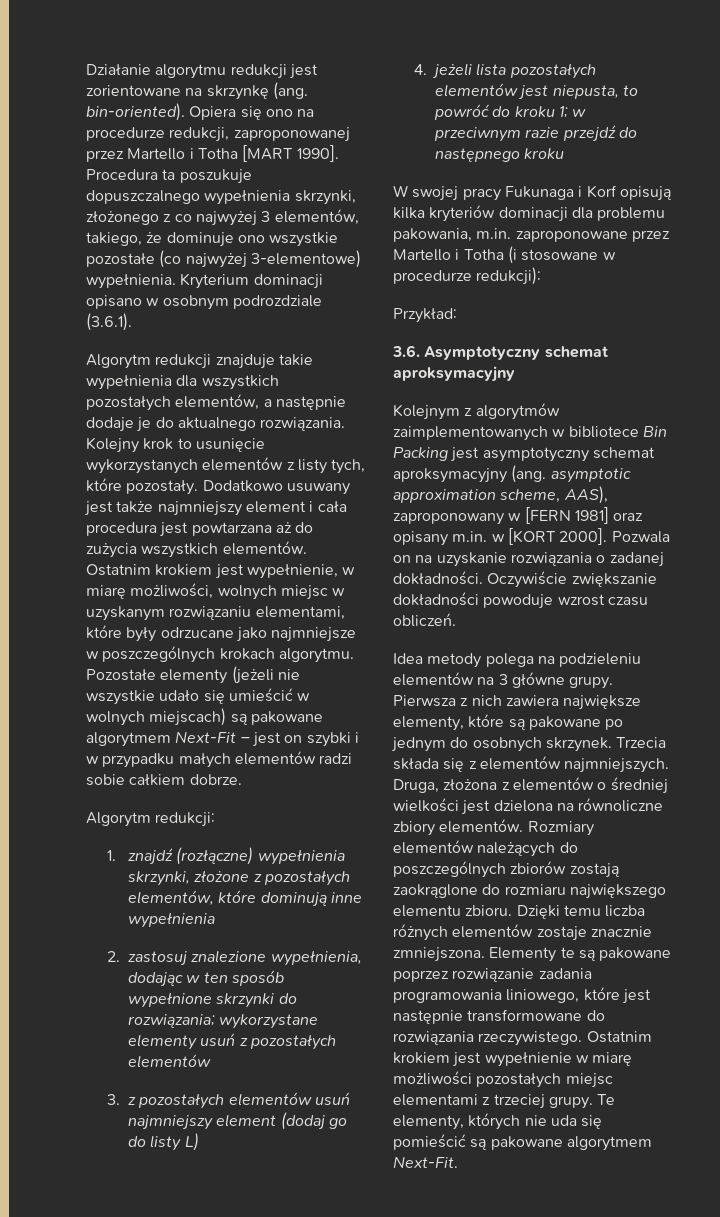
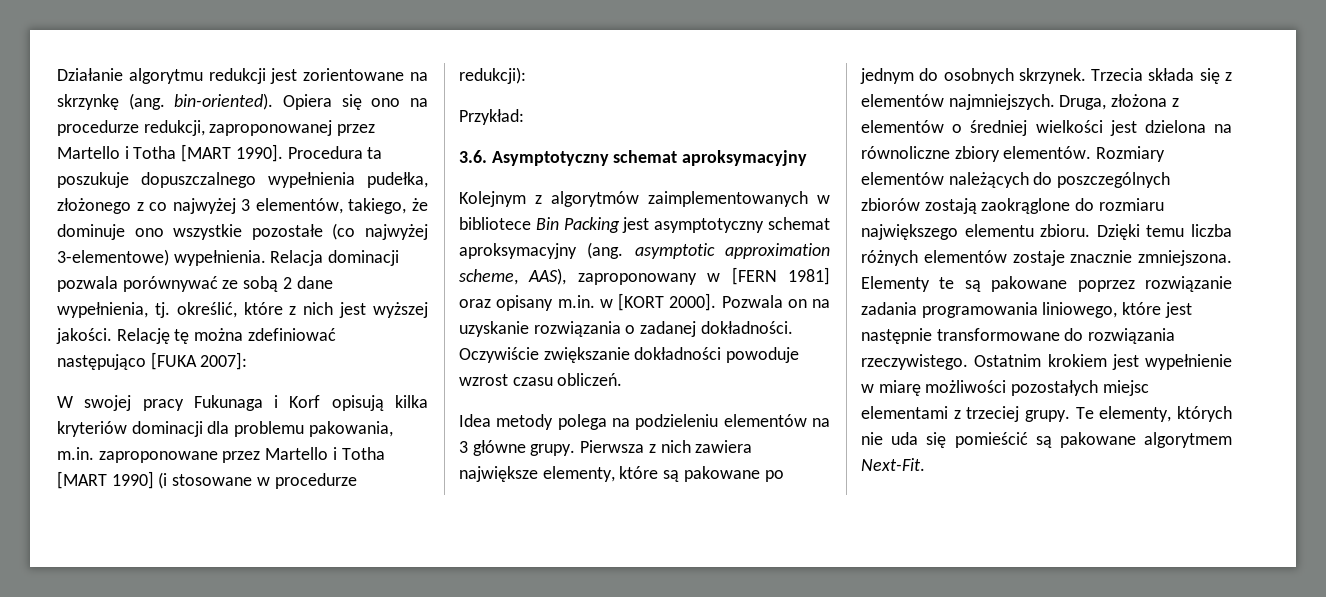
[294,190,356,205] skrzynki, -> [367,172,428,188] pudełka,
[180,273,323,289] [86,295,322,310] [86,313,132,331] [86,354,313,369] [86,375,279,390] [86,394,346,411] [86,417,346,432] [86,437,265,453] [86,457,366,474] [86,478,350,495] [84,501,347,516] [86,522,314,537] [86,541,307,558] [86,564,356,579] [86,583,346,600] [86,606,345,621] [86,625,357,642] [86,646,354,663] [86,666,300,684] [86,688,311,705] [86,708,323,726] [86,731,359,747] [86,751,353,768] [86,774,242,786] [86,812,216,827] [106,847,345,865] [127,870,350,886] [127,890,362,907] [127,912,215,928] [106,950,362,966] [127,970,284,987] [127,992,297,1008] [127,1014,319,1029] [127,1033,336,1050] [127,1054,211,1068] [106,1092,350,1109] [127,1112,347,1130] [127,1133,199,1151] [413,63,596,79] [434,83,638,100] [433,104,587,120] [433,125,637,142] [434,148,565,162] Kryterium dominacji opisano w osobnym podrozdziale (3.6.1). // Algorytm redukcji znajduje takie wypełnienia dla wszystkich pozostałych elementów, a następnie dodaje je do aktualnego rozwiązania. Kolejny krok to usunięcie wykorzystanych elementów z listy tych, które pozostały. Dodatkowo usuwany jest także najmniejszy element i cała procedura jest powtarzana aż do zużycia wszystkich elementów. Ostatnim krokiem jest wypełnienie, w miarę możliwości, wolnych miejsc w uzyskanym rozwiązaniu elementami, które były odrzucane jako najmniejsze w poszczególnych krokach algorytmu. Pozostałe elementy (jeżeli nie wszystkie udało się umieścić w wolnych miejscach) są pakowane algorytmem Next-Fit – jest on szybki i w przypadku małych elementów radzi sobie całkiem dobrze. // Algorytm redukcji: // 1. znajdź (rozłączne) wypełnienia skrzynki, złożone z pozostałych elementów, które dominują inne wypełnienia // 2. zastosuj znalezione wypełnienia, dodając w ten sposób wypełnione skrzynki do rozwiązania; wykorzystane elementy usuń z pozostałych elementów // 3. z pozostałych elementów usuń najmniejszy element (dodaj go do listy L) // 4. jeżeli lista pozostałych elementów jest niepusta, to powróć do kroku 1; w przeciwnym razie przejdź do następnego kroku -> [270,250,400,266] [57,276,333,292] [57,302,428,318] [56,328,336,344] [57,352,248,370] Relacja dominacji pozwala porównywać ze sobą 2 dane wypełnienia, tj. określić, które z nich jest wyższej jakości. Relację tę można zdefiniować następująco [FUKA 2007]:
(504, 254) none -> [57,471,154,489] [MART 1990]

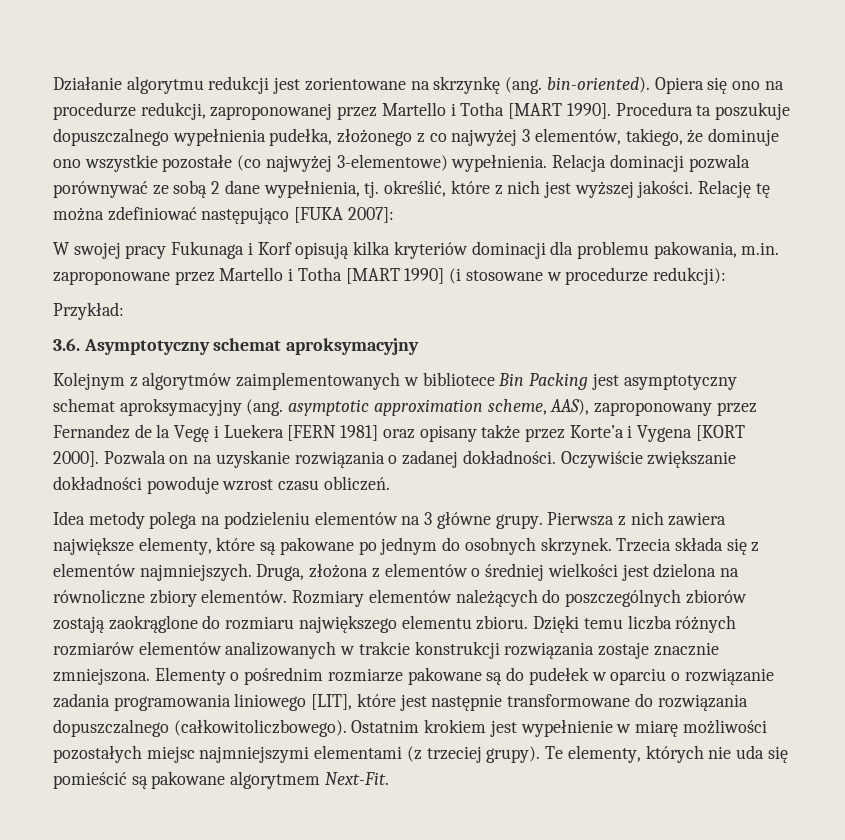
[707,267,830,285] [459,295,613,311] w [FERN 1981] oraz opisany m.in. w -> [716,402,757,416] [53,424,693,442] przez Fernandez de la Vegę i Luekera [FERN 1981] oraz opisany także przez Korte’a i Vygena
[923,250,1232,266] [861,276,1135,292] elementów zostaje znacznie zmniejszona. Elementy te są pakowane poprzez -> [53,641,719,659] [53,667,680,685] rozmiarów elementów analizowanych w trakcie konstrukcji rozwiązania zostaje znacznie zmniejszona. Elementy o pośrednim rozmiarze pakowane są do pudełek w oparciu o
[1042,302,1118,318] liniowego, -> [234,693,353,711] liniowego [LIT],
[861,354,968,370] rzeczywistego. -> [53,719,347,737] dopuszczalnego (całkowitoliczbowego).
[861,406,1070,422] elementami z trzeciej grupy. -> [199,745,541,763] najmniejszymi elementami (z trzeciej grupy).

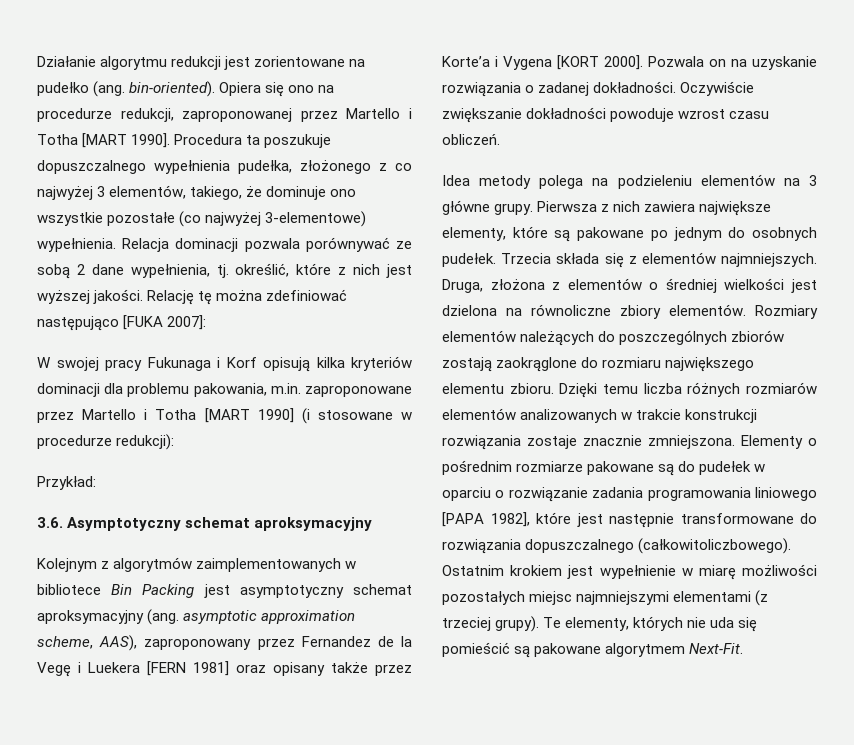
[433,76,501,94] skrzynkę -> [37,82,89,96] pudełko
[540,537,612,555] skrzynek. -> [442,253,496,267] pudełek.
[311,694,353,710] [LIT], -> [442,512,530,527] [PAPA 1982],

